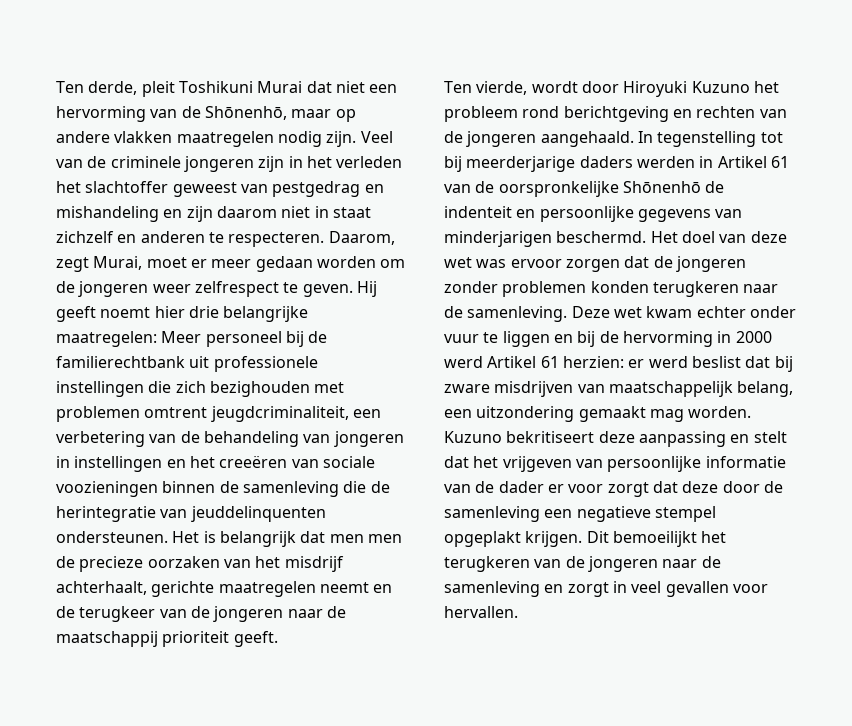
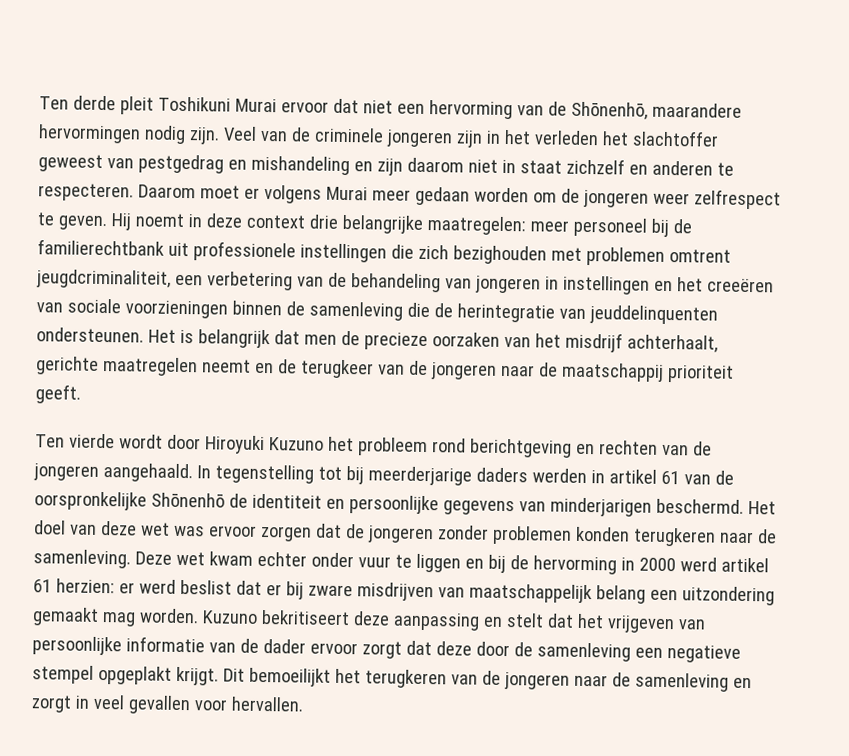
[56,81,138,95] Ten derde, -> [39,95,116,111] Ten derde
(303, 87) none -> [280,101,329,113] ervoor
[291,109,356,122] [56,131,274,147] maar op andere vlakken maatregelen -> [651,102,742,118] [38,124,141,144] maarandere hervormingen
[328,231,395,245] [56,256,207,272] Daarom, zegt Murai, moet er -> [137,184,368,204] Daarom moet er volgens Murai
[56,306,185,322] geeft noemt hier -> [134,213,306,229] noemt in deze context
[161,331,202,343] Meer -> [529,220,569,232] meer
[56,481,158,497] voozieningen -> [124,300,228,319] voorzieningen
[367,534,402,543] men -> (337, 339) none
[476,81,528,95] vierde, -> [68,433,115,449] vierde
[717,156,767,168] Artikel -> [608,469,657,484] artikel
[444,206,512,218] indenteit -> [251,493,322,509] identiteit
[487,356,537,368] Artikel -> [720,557,769,573] artikel
(771, 362) none -> [265,584,282,596] er
[737,381,794,397] belang, -> [595,585,646,604] belang
[547,484,604,493] er voor -> [309,642,358,655] ervoor
[525,531,583,547] krijgen. -> [175,666,219,686] krijgt.

